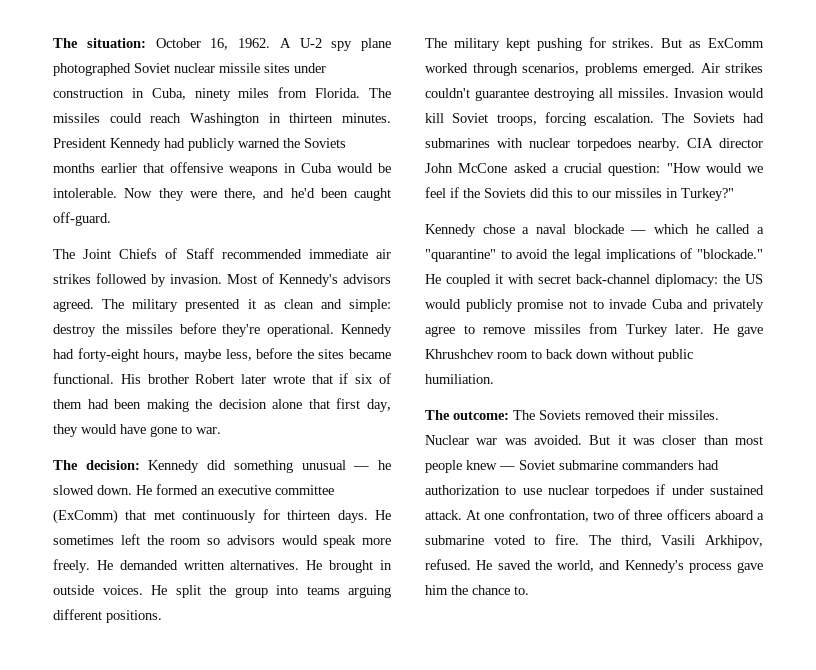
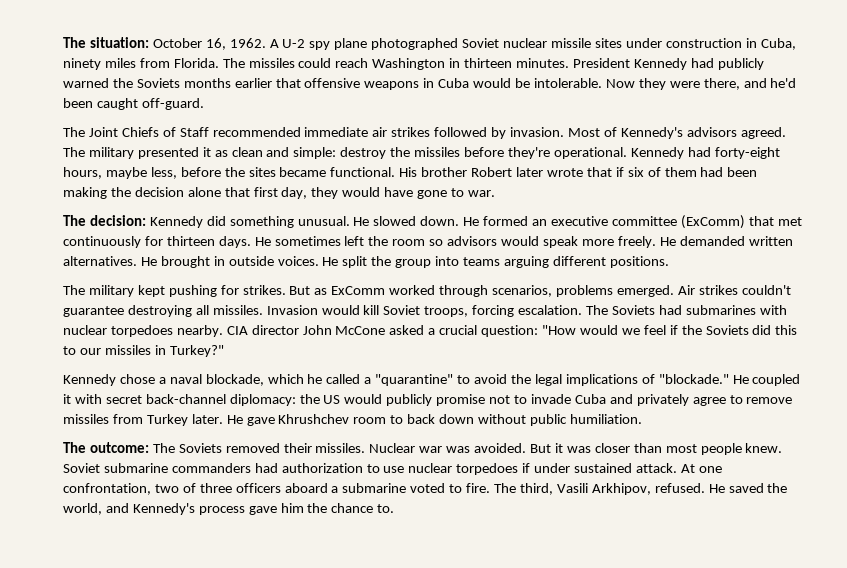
[301,460,392,470] unusual — he -> [297,216,370,226] unusual. He
[573,224,647,234] blockade — -> [205,374,264,386] blockade,
[466,460,515,470] knew — -> [745,443,783,453] knew.

